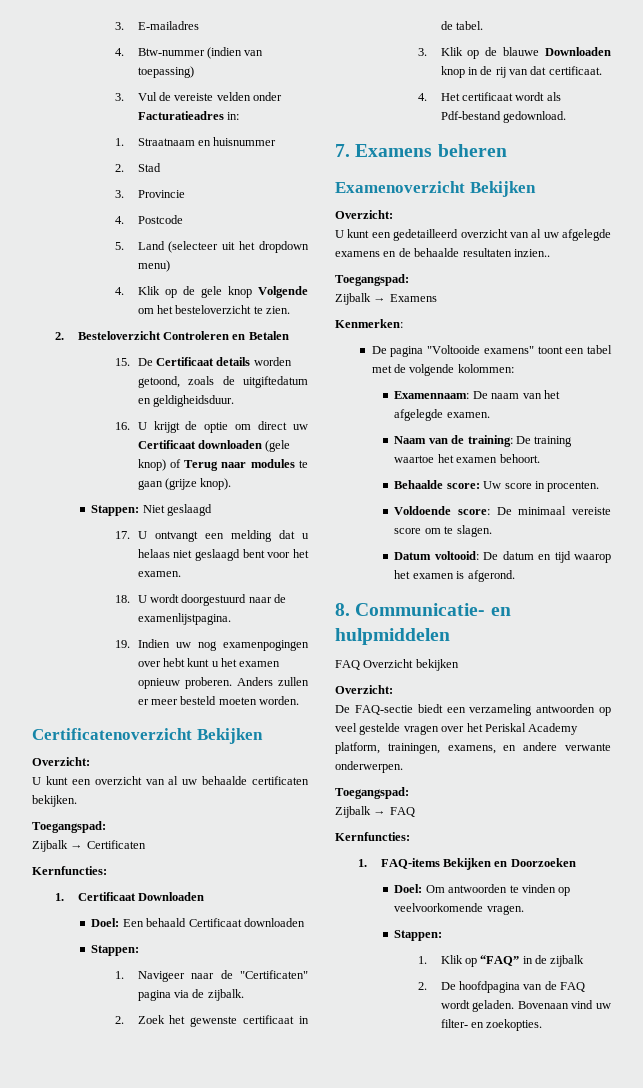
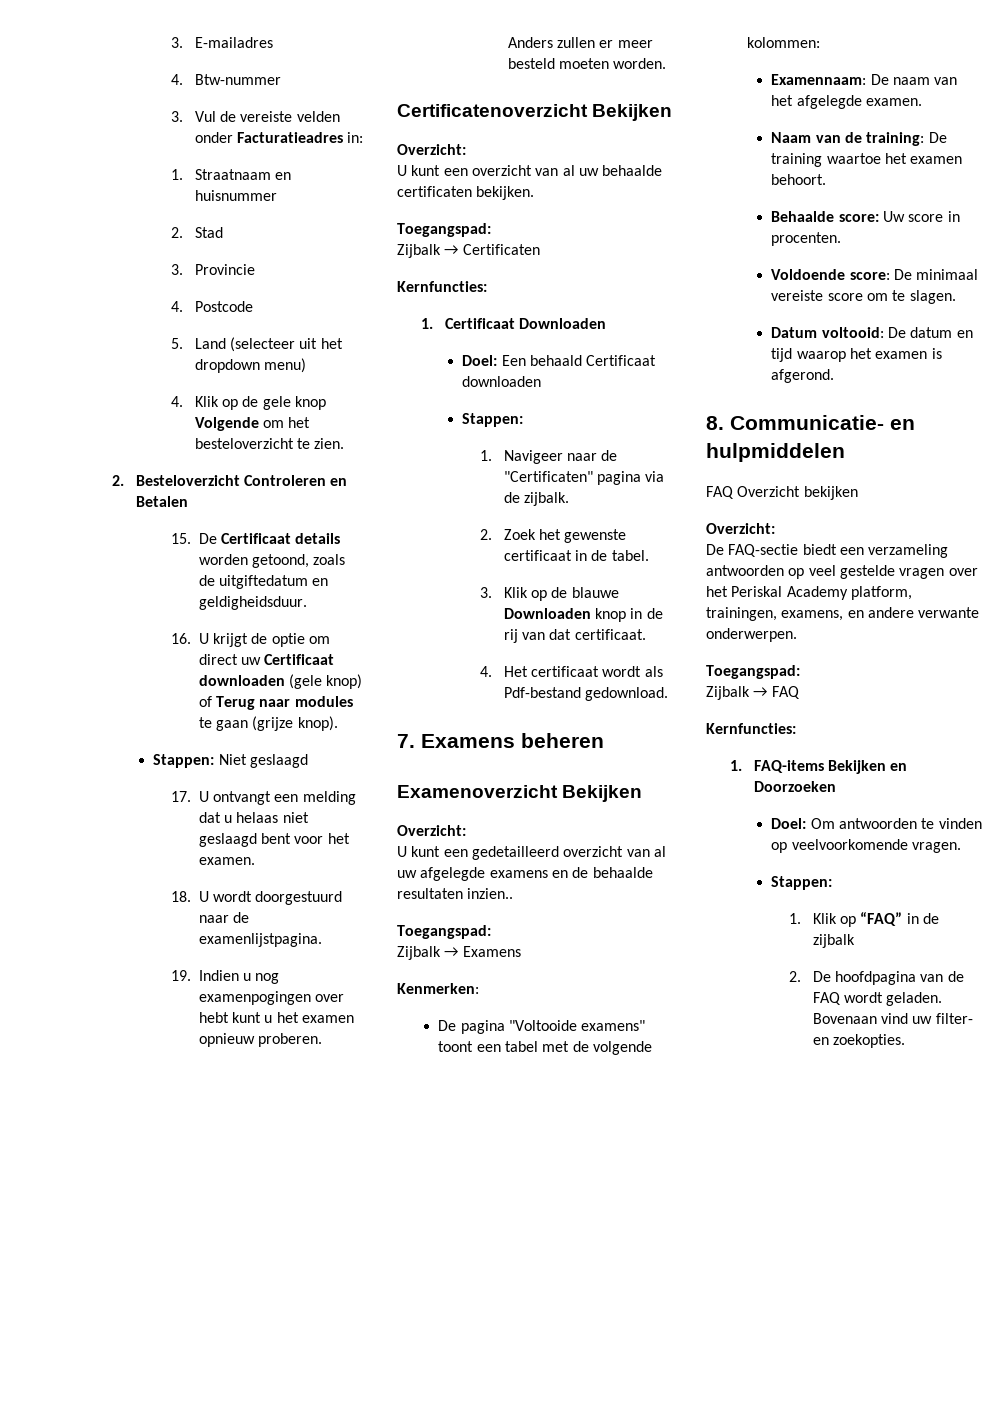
[206,47,264,59] [137,66,194,78] (indien van toepassing) -> (281, 79) none
[175,642,191,648] uw -> [243,973,252,981] u

